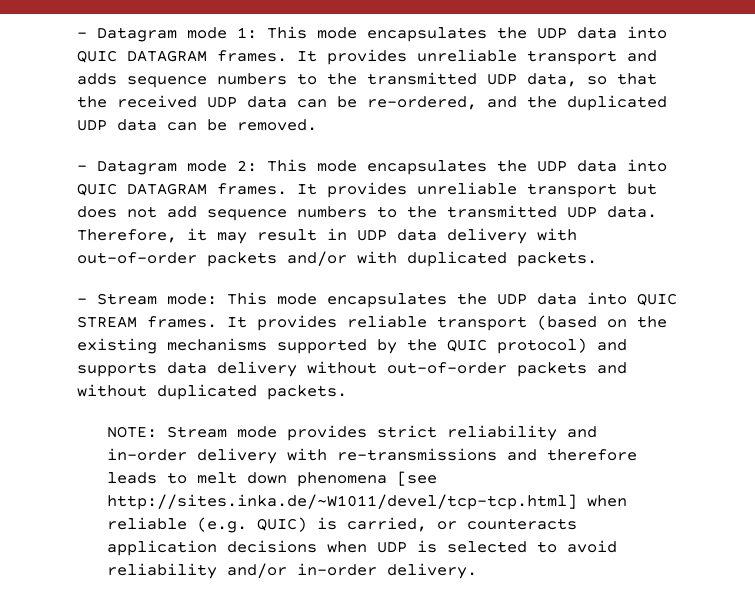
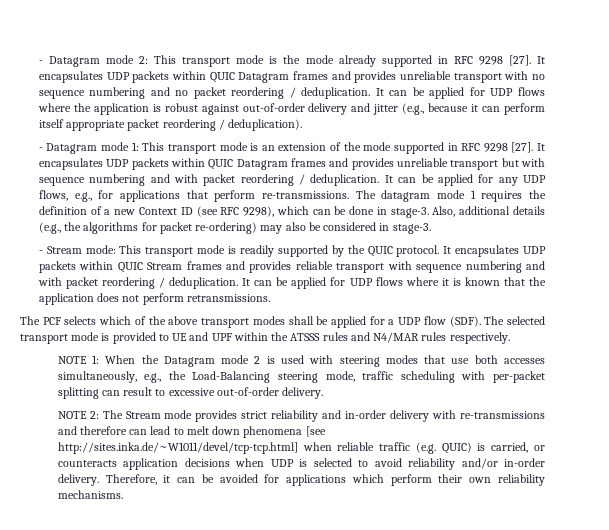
[76,26,667,42] [76,49,657,65] [76,72,657,88] [76,95,667,111] [76,119,317,131] [76,159,667,175] [76,182,657,198] [76,205,657,221] [76,228,577,244] [76,251,597,267] [76,292,677,308] [76,315,667,331] [76,338,627,354] [76,361,627,377] [76,384,347,400] [107,426,158,438] - Datagram mode 1: This mode encapsulates the UDP data into QUIC DATAGRAM frames. It provides unreliable transport and adds sequence numbers to the transmitted UDP data, so that the received UDP data can be re-ordered, and the duplicated UDP data can be removed. // - Datagram mode 2: This mode encapsulates the UDP data into QUIC DATAGRAM frames. It provides unreliable transport but does not add sequence numbers to the transmitted UDP data. Therefore, it may result in UDP data delivery with out-of-order packets and/or with duplicated packets. // - Stream mode: This mode encapsulates the UDP data into QUIC STREAM frames. It provides reliable transport (based on the existing mechanisms supported by the QUIC protocol) and supports data delivery without out-of-order packets and without duplicated packets. // NOTE: -> [38,55,545,67] [38,71,545,83] [38,87,545,99] [37,103,546,115] [38,119,303,131] [38,142,546,154] [38,158,546,170] [38,174,546,186] [38,190,546,202] [38,206,545,218] [38,222,431,234] [38,245,546,257] [38,261,545,273] [37,277,546,289] [38,293,270,305] [20,316,545,328] [20,332,510,344] [57,355,545,367] [57,371,545,383] [57,387,324,399] [57,410,123,419] - Datagram mode 2: This transport mode is the mode already supported in RFC 9298 [27]. It encapsulates UDP packets within QUIC Datagram frames and provides unreliable transport with no sequence numbering and no packet reordering / deduplication. It can be applied for UDP flows where the application is robust against out-of-order delivery and jitter (e.g., because it can perform itself appropriate packet reordering / deduplication). // - Datagram mode 1: This transport mode is an extension of the mode supported in RFC 9298 [27]. It encapsulates UDP packets within QUIC Datagram frames and provides unreliable transport but with sequence numbering and with packet reordering / deduplication. It can be applied for any UDP flows, e.g., for applications that perform re-transmissions. The datagram mode 1 requires the definition of a new Context ID (see RFC 9298), which can be done in stage-3. Also, additional details (e.g., the algorithms for packet re-ordering) may also be considered in stage-3. // - Stream mode: This transport mode is readily supported by the QUIC protocol. It encapsulates UDP packets within QUIC Stream frames and provides reliable transport with sequence numbering and with packet reordering / deduplication. It can be applied for UDP flows where it is known that the application does not perform retransmissions. // The PCF selects which of the above transport modes shall be applied for a UDP flow (SDF). The selected transport mode is provided to UE and UPF within the ATSSS rules and N4/MAR rules respectively. // NOTE 1: When the Datagram mode 2 is used with steering modes that use both accesses simultaneously, e.g., the Load-Balancing steering mode, traffic scheduling with per-packet splitting can result to excessive out-of-order delivery. // NOTE 2: The
[107,472,158,484] leads -> [129,426,171,435] can lead
(188, 523) none -> [379,442,411,451] traffic
(478, 571) none -> [105,474,546,486] [57,490,123,499] Therefore, it can be avoided for applications which perform their own reliability mechanisms.

